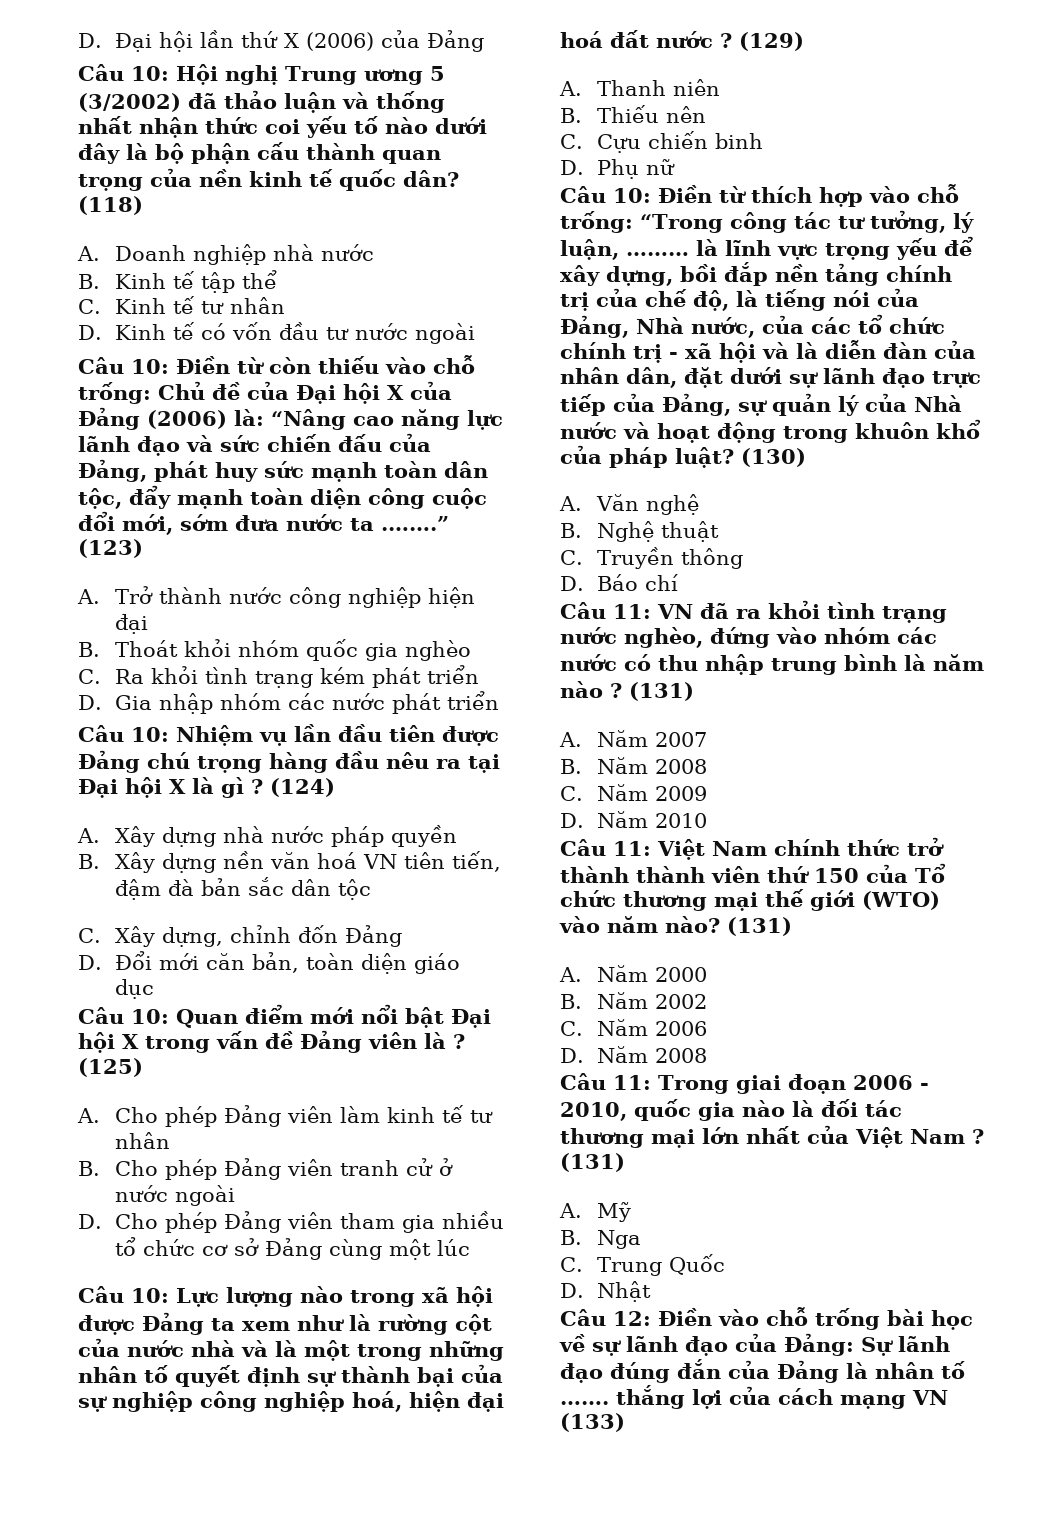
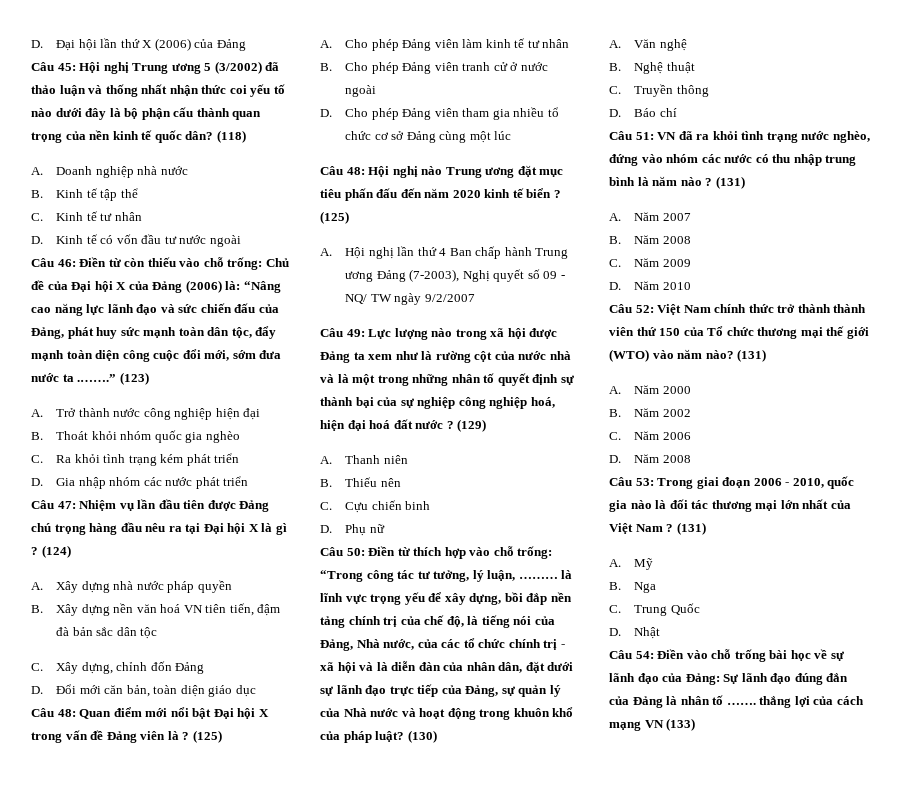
[131,66,169,81] 10: -> [57,63,76,71] 45:
[131,359,169,374] 10: -> [57,259,76,267] 46:
[131,727,169,742] 10: -> [57,501,76,509] 47:
[131,1009,169,1024] 10: -> [57,709,76,717] 48:
[131,1288,169,1303] 10: -> [346,165,564,178] [320,188,561,201] [320,211,349,224] [320,246,569,259] [345,269,565,282] [345,293,475,305] [320,328,365,337] 48: Hội nghị nào Trung ương đặt mục tiêu phấn đấu đến năm 2020 kinh tế biển ? (125) // A. Hội nghị lần thứ 4 Ban chấp hành Trung ương Đảng (7-2003), Nghị quyết số 09 - NQ/ TW ngày 9/2/2007 // Câu 49:
[613,188,651,203] 10: -> [346,548,365,556] 50:
[613,604,651,619] 11: -> [635,132,654,140] 51:
[613,841,651,856] 11: -> [635,305,654,313] 52:
[613,1075,651,1090] 11: -> [635,478,654,486] 53:
[613,1311,651,1326] 12: -> [635,651,654,659] 54:

